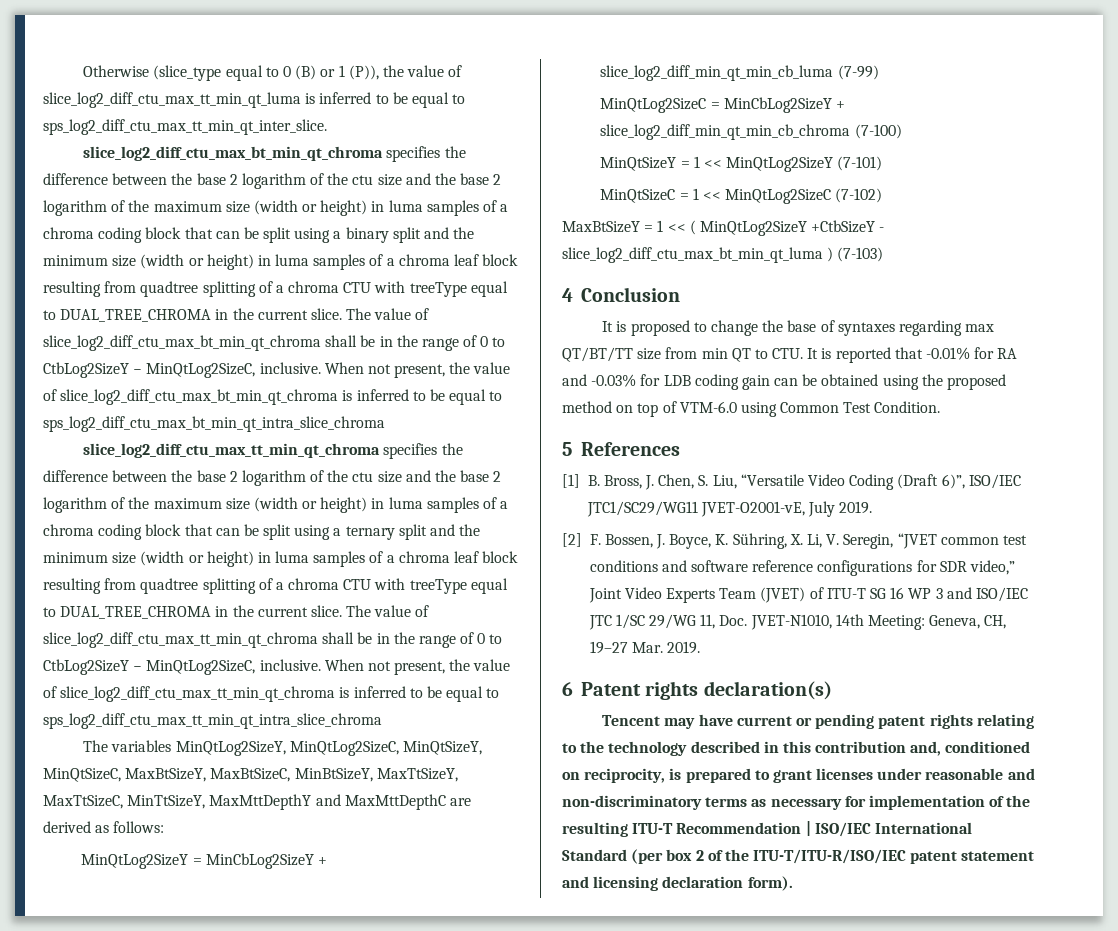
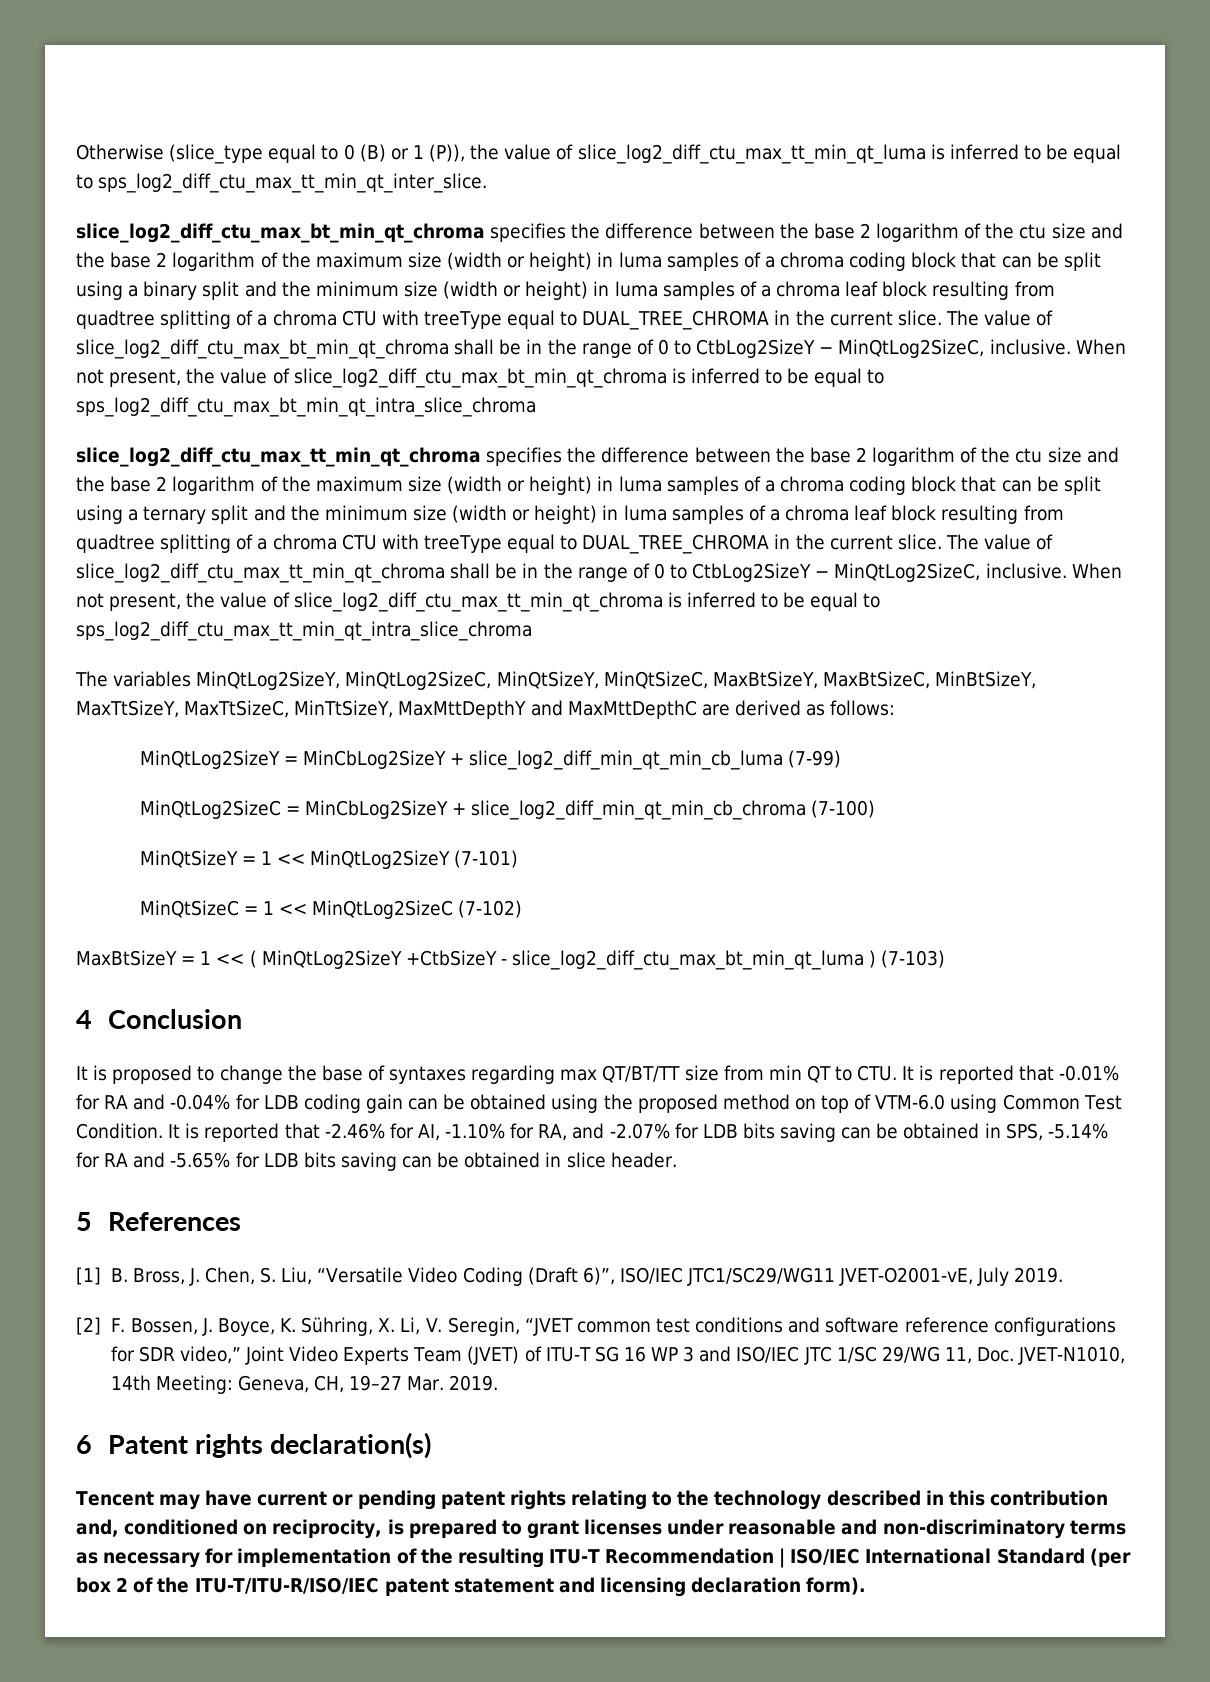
[591,374,637,387] -0.03% -> [170,1094,231,1110] -0.04%
(941, 407) none -> [168,1123,1108,1142] [76,1152,677,1171] It is reported that -2.46% for AI, -1.10% for RA, and -2.07% for LDB bits saving can be obtained in SPS, -5.14% for RA and -5.65% for LDB bits saving can be obtained in slice header.

